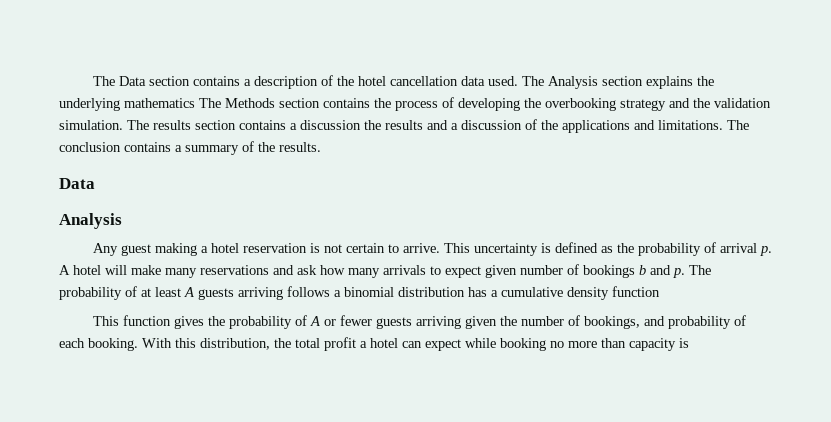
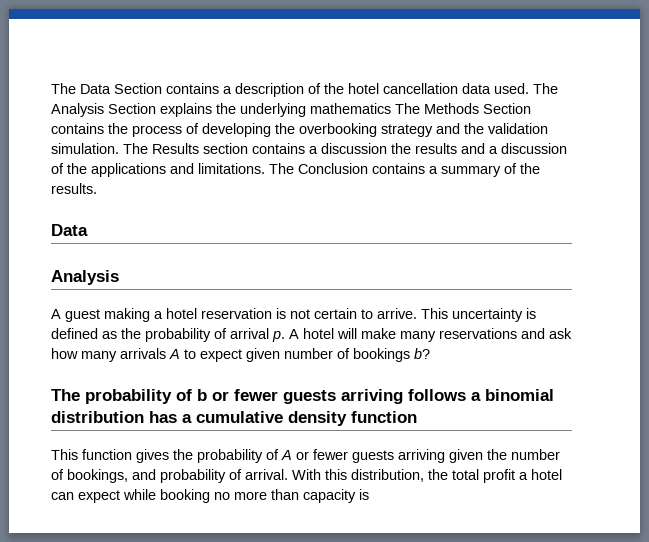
[148,76,190,86] section -> [114,83,162,94] Section
[601,76,643,86] section -> [108,103,156,114] Section
[279,98,320,108] section -> [483,103,531,114] Section
[153,120,191,130] results -> [152,143,199,154] Results
[59,142,121,152] conclusion -> [298,163,368,174] Conclusion
[92,243,118,256] Any -> [51,309,61,319] A
(426, 270) none -> [169,349,180,359] A
[639,265,711,278] [59,286,194,300] b and p. The probability of at least A -> [414,348,430,359] [51,389,278,404] b? // The probability of b or fewer
[59,338,138,351] each booking. -> [245,469,288,480] arrival.

